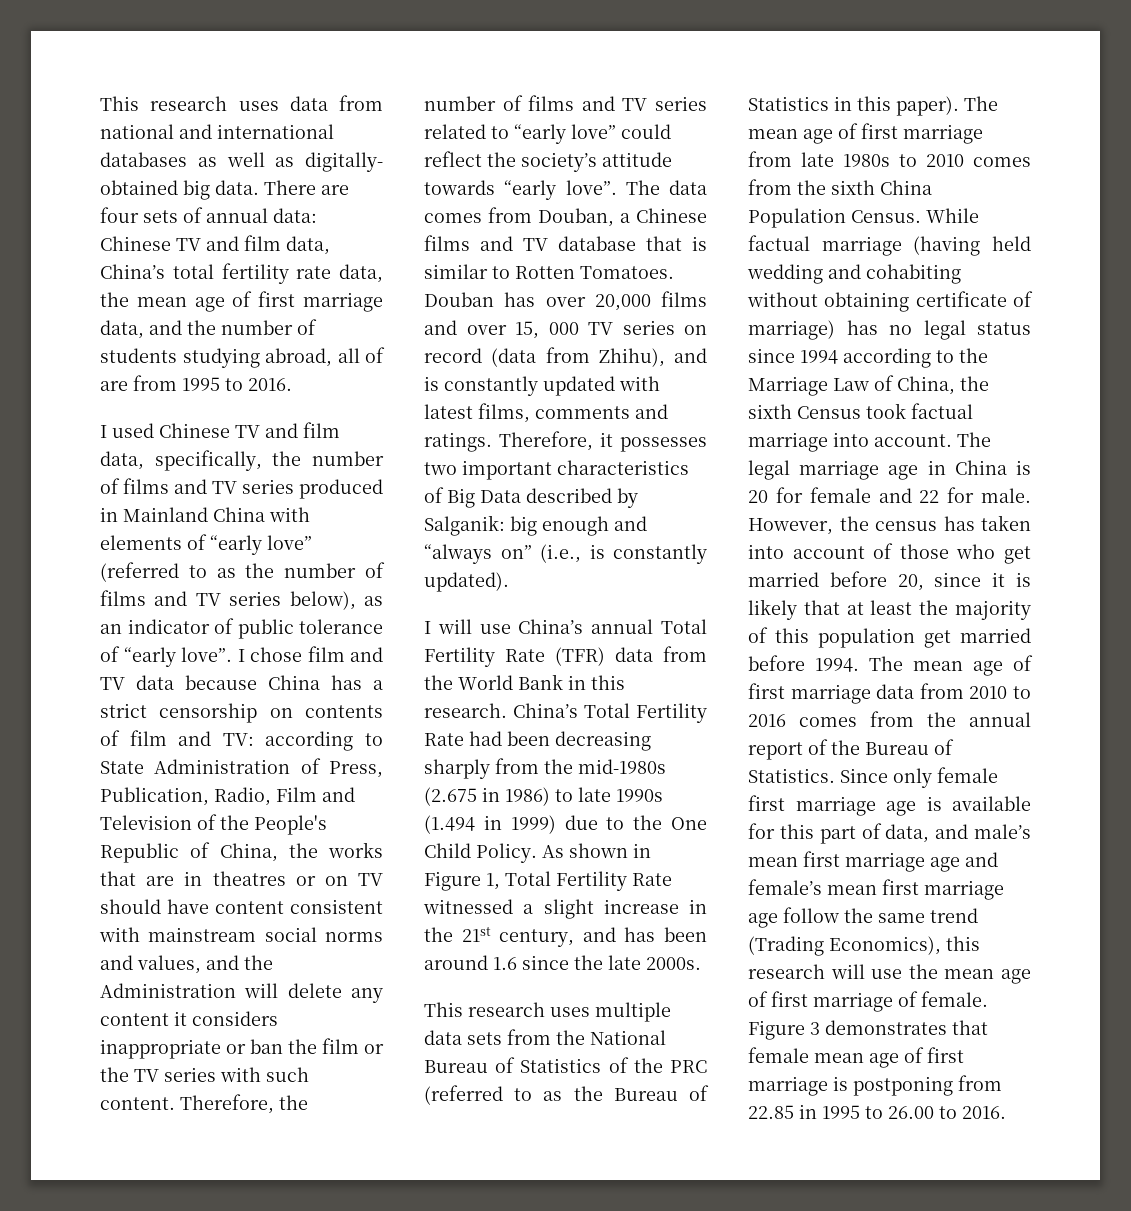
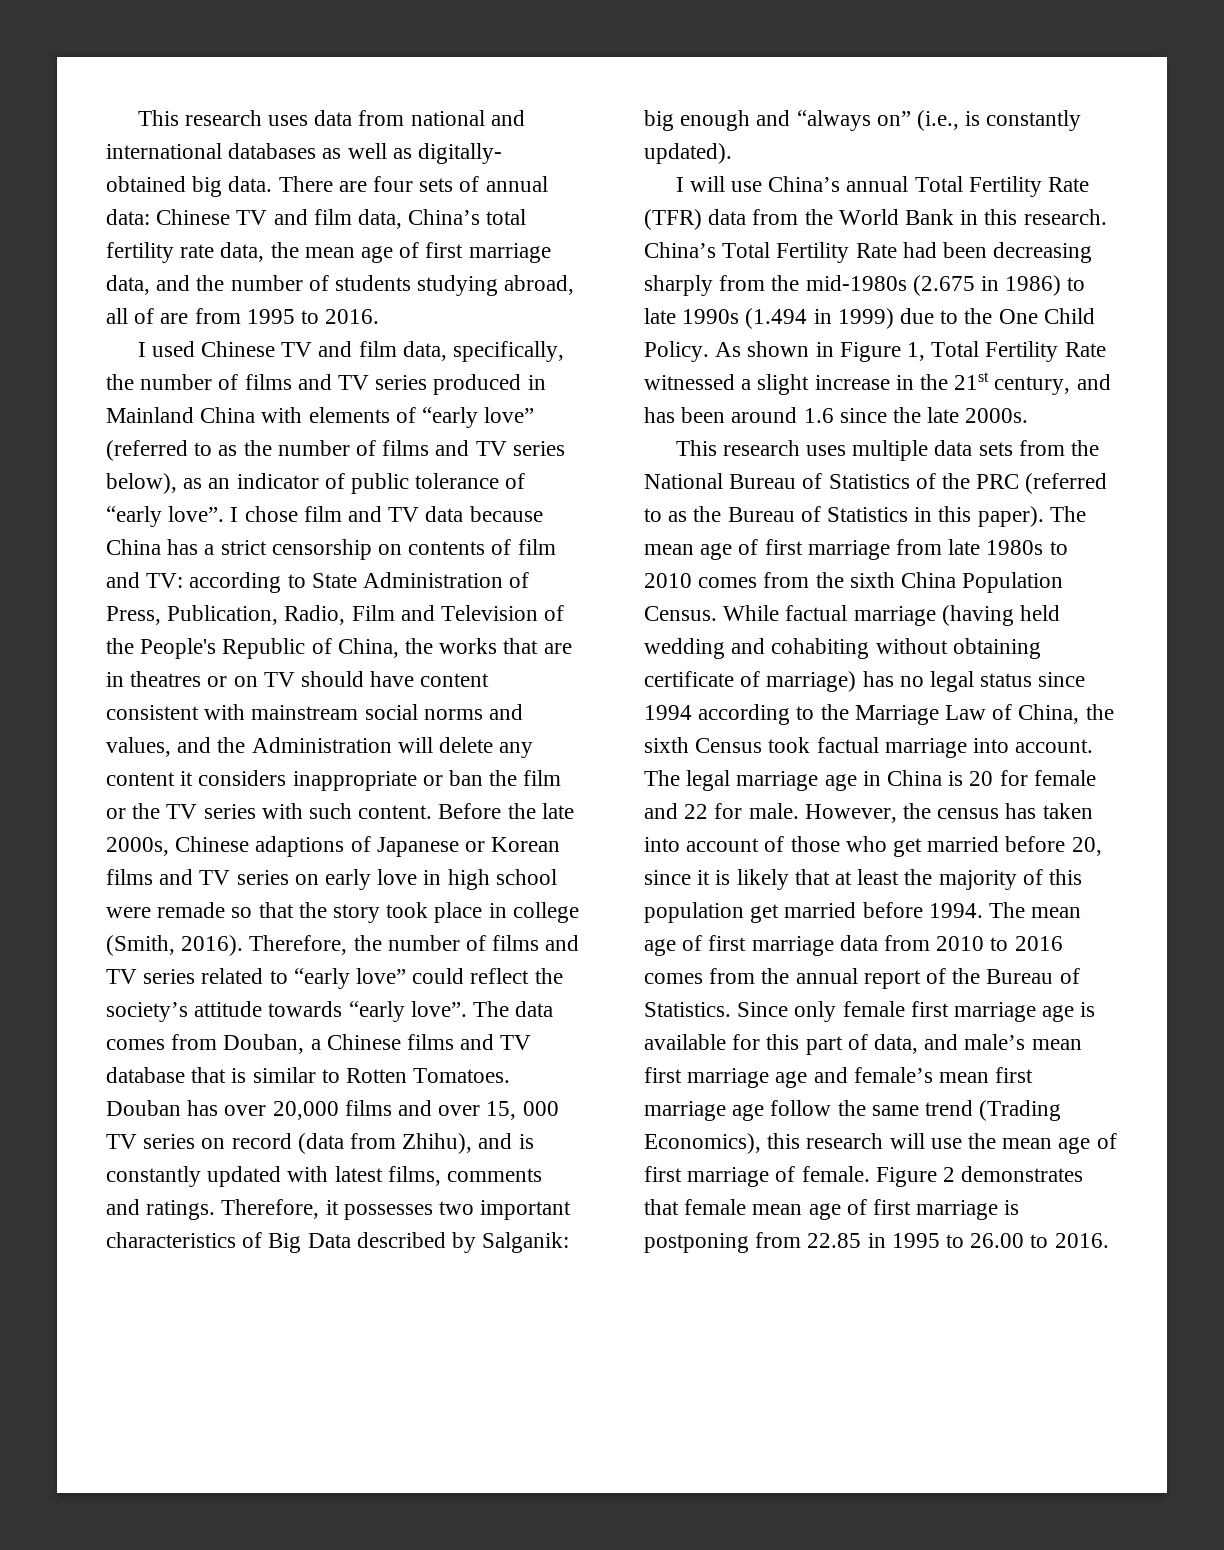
(175, 1103) none -> [438,803,574,819] [106,836,561,857] [106,869,557,890] [106,902,579,923] [106,935,244,956] Before the late 2000s, Chinese adaptions of Japanese or Korean films and TV series on early love in high school were remade so that the story took place in college (Smith, 2016).
[810,1022,820,1035] 3 -> [943,1167,956,1182] 2

